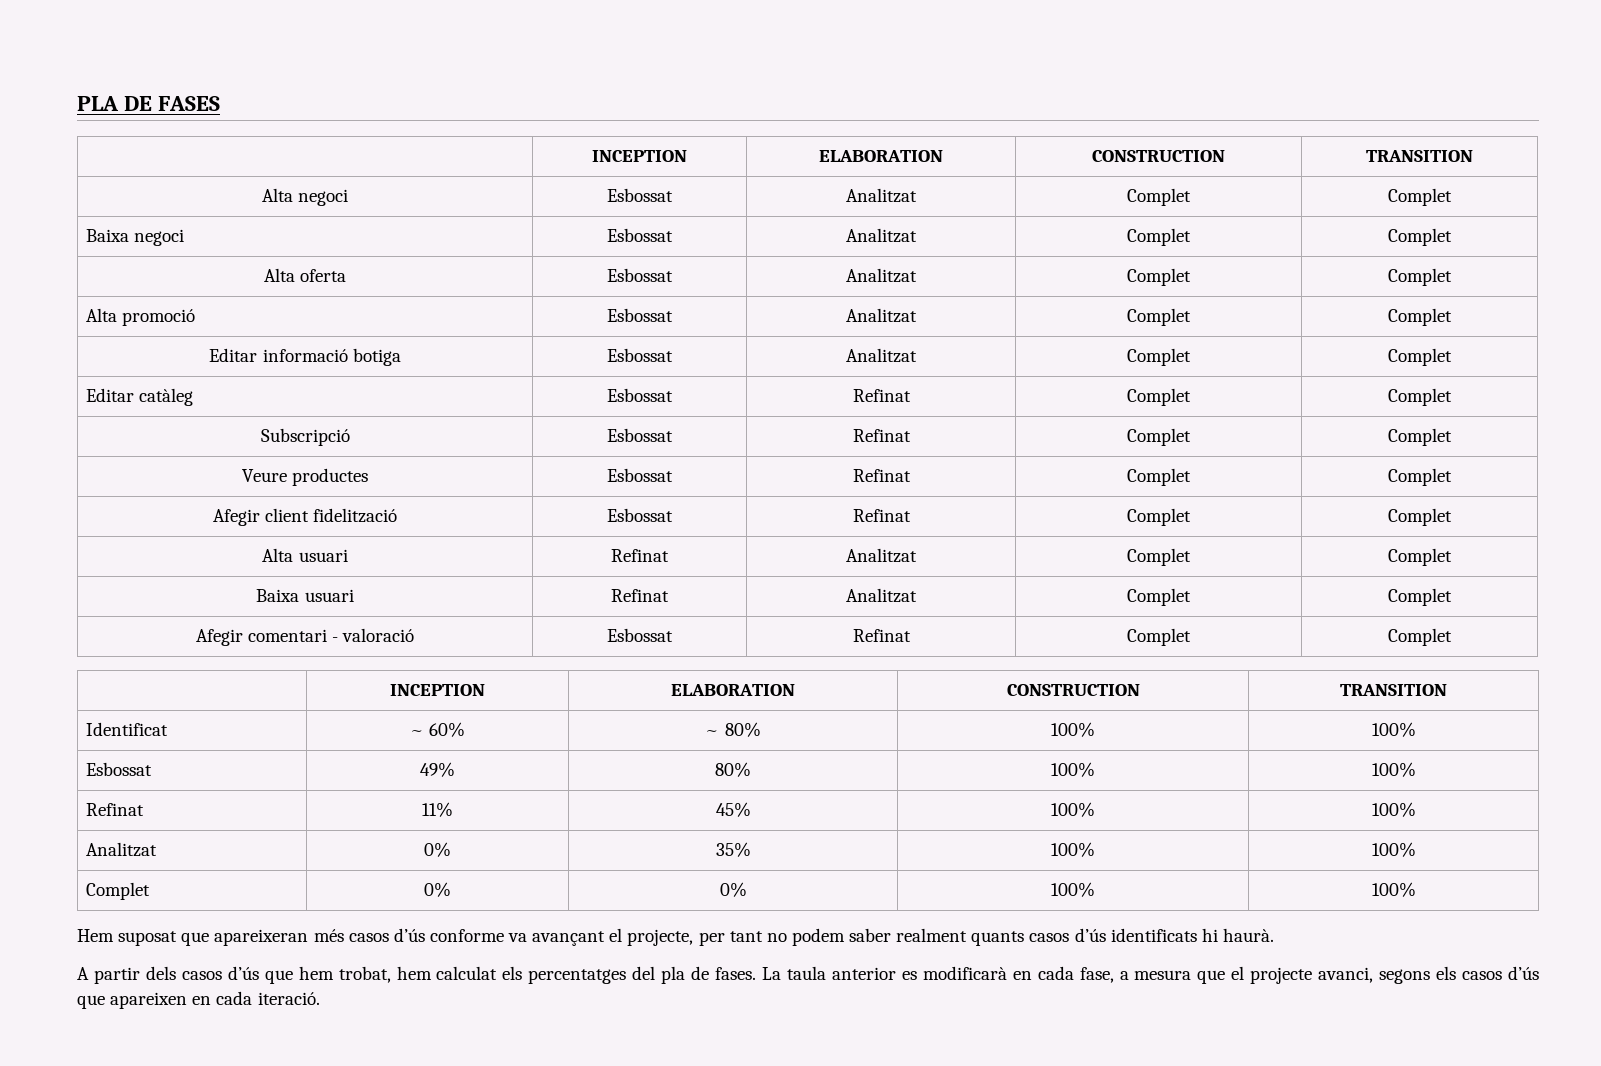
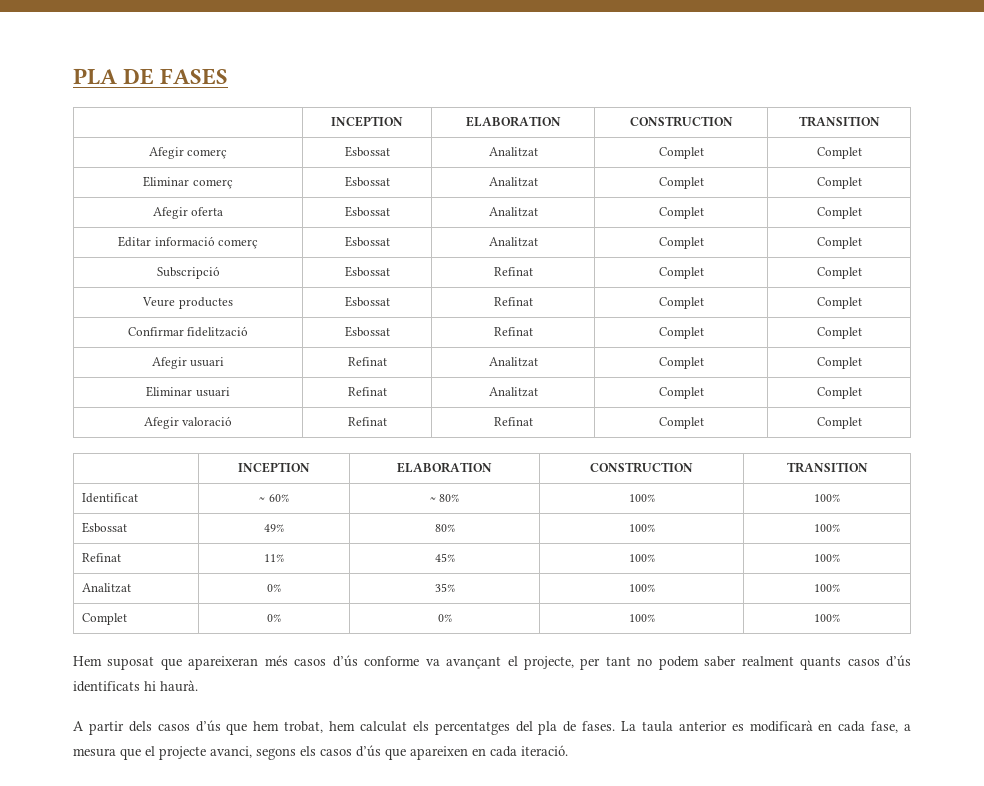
[261,188,349,206] [607,188,673,202] [846,188,917,203] [1127,188,1191,206] [1388,188,1452,206] [85,229,184,246] [607,228,673,242] [846,228,917,243] [1127,228,1191,246] [1388,228,1452,246] [263,268,295,282] Alta negoci | Esbossat | Analitzat | Complet | Complet // Baixa negoci | Esbossat | Analitzat | Complet | Complet // Alta -> [148,147,228,159] [344,146,390,157] [488,147,538,157] [658,147,704,159] [816,147,862,159] [143,176,233,189] [344,176,390,187] [488,177,538,187] [658,177,704,189] [816,177,862,189] [152,207,188,219] Afegir comerç | Esbossat | Analitzat | Complet | Complet // Eliminar comerç | Esbossat | Analitzat | Complet | Complet // Afegir
[85,308,195,326] [607,308,673,322] [846,308,917,323] [1127,308,1191,326] [1388,308,1452,326] // Alta promoció | Esbossat | Analitzat | Complet | Complet -> (862, 213) none
[352,348,401,366] [607,348,673,362] [846,348,917,363] [1127,348,1191,366] [1388,348,1452,366] [85,388,193,406] [607,388,673,402] [852,389,911,402] [1127,388,1191,406] [1388,388,1452,406] botiga | Esbossat | Analitzat | Complet | Complet // Editar catàleg | Esbossat | Refinat | Complet | Complet -> [218,239,259,249] [344,236,390,247] [488,237,538,247] [658,237,704,249] [816,237,862,249] comerç | Esbossat | Analitzat | Complet | Complet
[212,508,309,526] Afegir client -> [127,327,184,336] Confirmar
[262,548,348,562] [611,549,669,562] [846,548,917,563] [1127,548,1191,566] [1388,548,1452,566] [256,589,300,602] Alta usuari | Refinat | Analitzat | Complet | Complet // Baixa -> [151,357,225,369] [347,357,387,366] [488,357,538,367] [658,357,704,369] [816,357,862,369] [146,386,193,397] Afegir usuari | Refinat | Analitzat | Complet | Complet // Eliminar
[247,629,339,642] comentari - -> (179, 423) none
[607,628,673,642] Esbossat -> [347,417,387,426] Refinat

